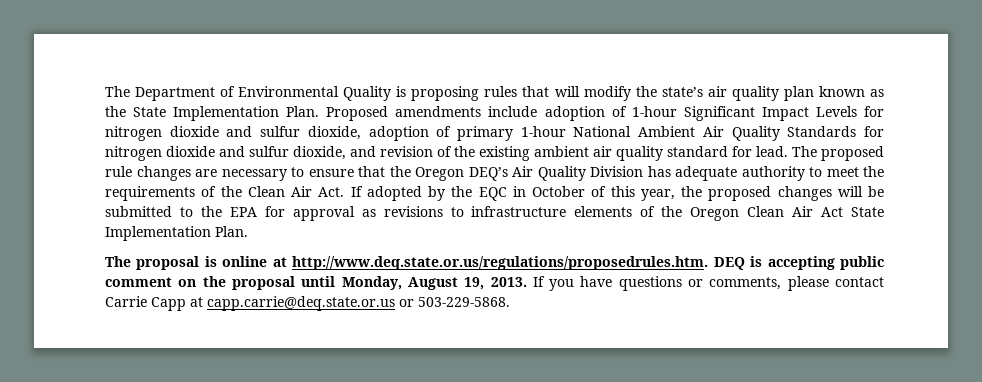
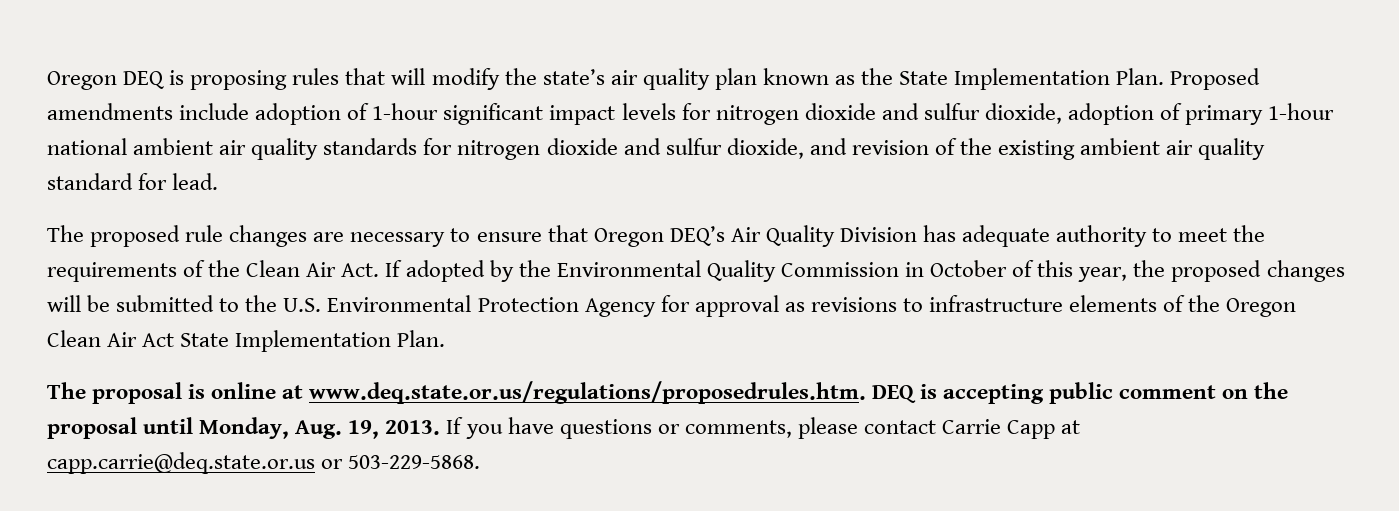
[105,86,392,101] The Department of Environmental Quality -> [47,71,165,90] Oregon DEQ
[683,106,857,121] Significant Impact Levels -> [443,103,676,125] significant impact levels
[573,126,857,141] National Ambient Air Quality Standards -> [47,138,418,160] national ambient air quality standards
(788, 151) none -> (219, 181) //
[389,166,411,177] the -> (588, 233) none
[478,187,507,201] EQC -> [556,260,899,282] Environmental Quality Commission
[229,207,257,217] EPA -> [283,295,656,317] U.S. Environmental Protection Agency
[292,256,709,270] http://www.deq.state.or.us/regulations/proposedrules.htm. -> [309,381,867,404] www.deq.state.or.us/regulations/proposedrules.htm.
[407,277,458,290] August -> [295,420,343,439] Aug.

